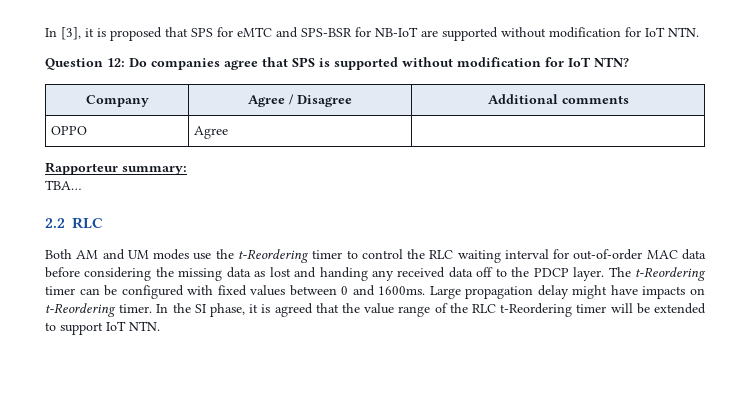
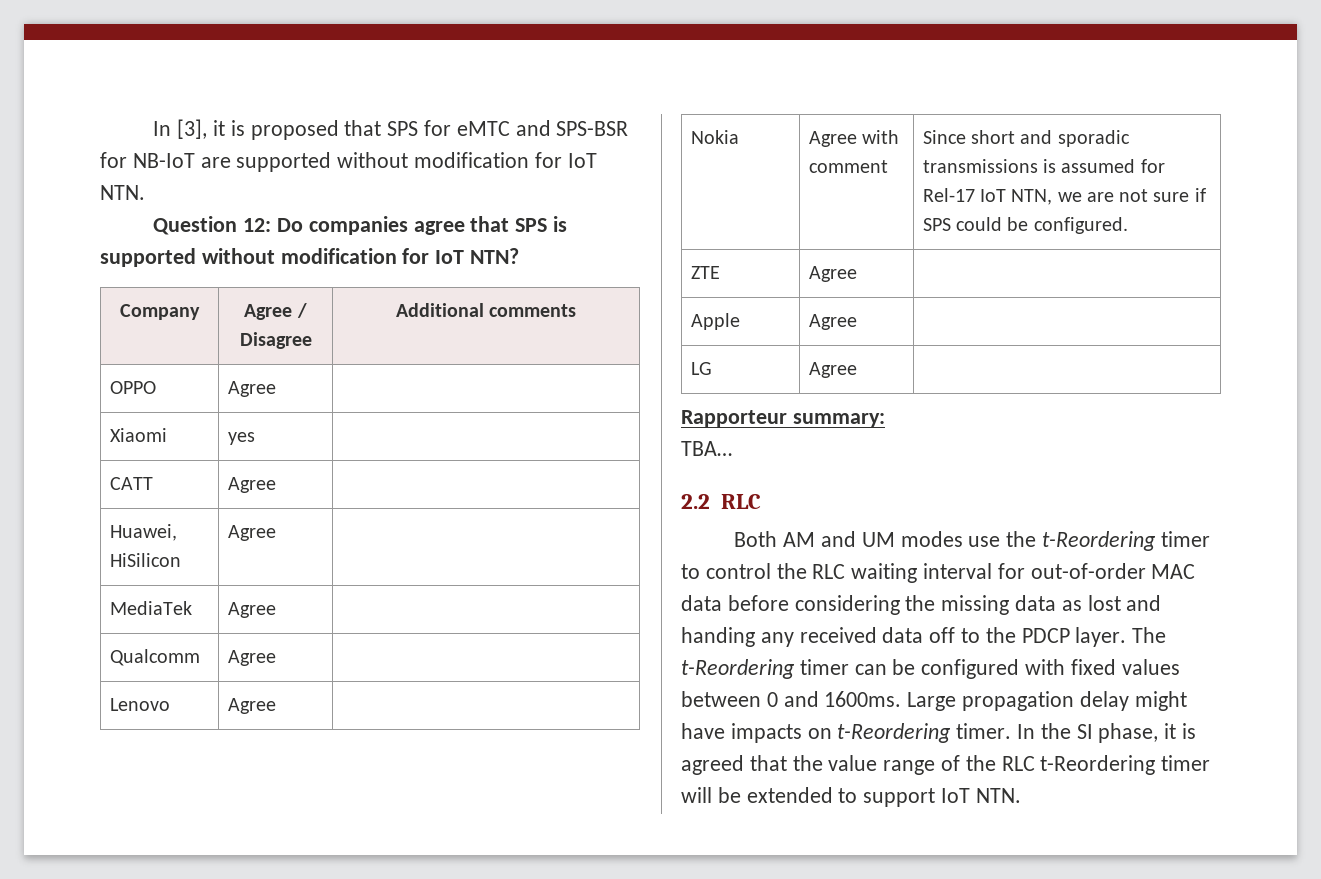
(228, 132) none -> [109,428,167,442] [227,432,255,445] [109,477,153,490] [227,477,276,493] [109,524,177,541] [109,553,181,567] [227,525,276,541] [109,601,192,615] [227,602,276,618] [109,649,200,666] [227,650,276,666] [109,698,170,711] [227,698,276,714] [690,130,739,144] [808,130,900,147] [808,160,888,173] [922,130,1130,147] [922,159,1165,173] [922,188,1206,205] [922,217,1128,234] [690,266,720,279] [808,266,857,282] [690,313,740,330] [808,314,857,330] [690,362,712,375] [808,362,857,378] // Xiaomi | yes | // CATT | Agree | // Huawei, HiSilicon | Agree | // MediaTek | Agree | // Qualcomm | Agree | // Lenovo | Agree | // Nokia | Agree with comment | Since short and sporadic transmissions is assumed for Rel-17 IoT NTN, we are not sure if SPS could be configured. // ZTE | Agree | // Apple | Agree | // LG | Agree |

